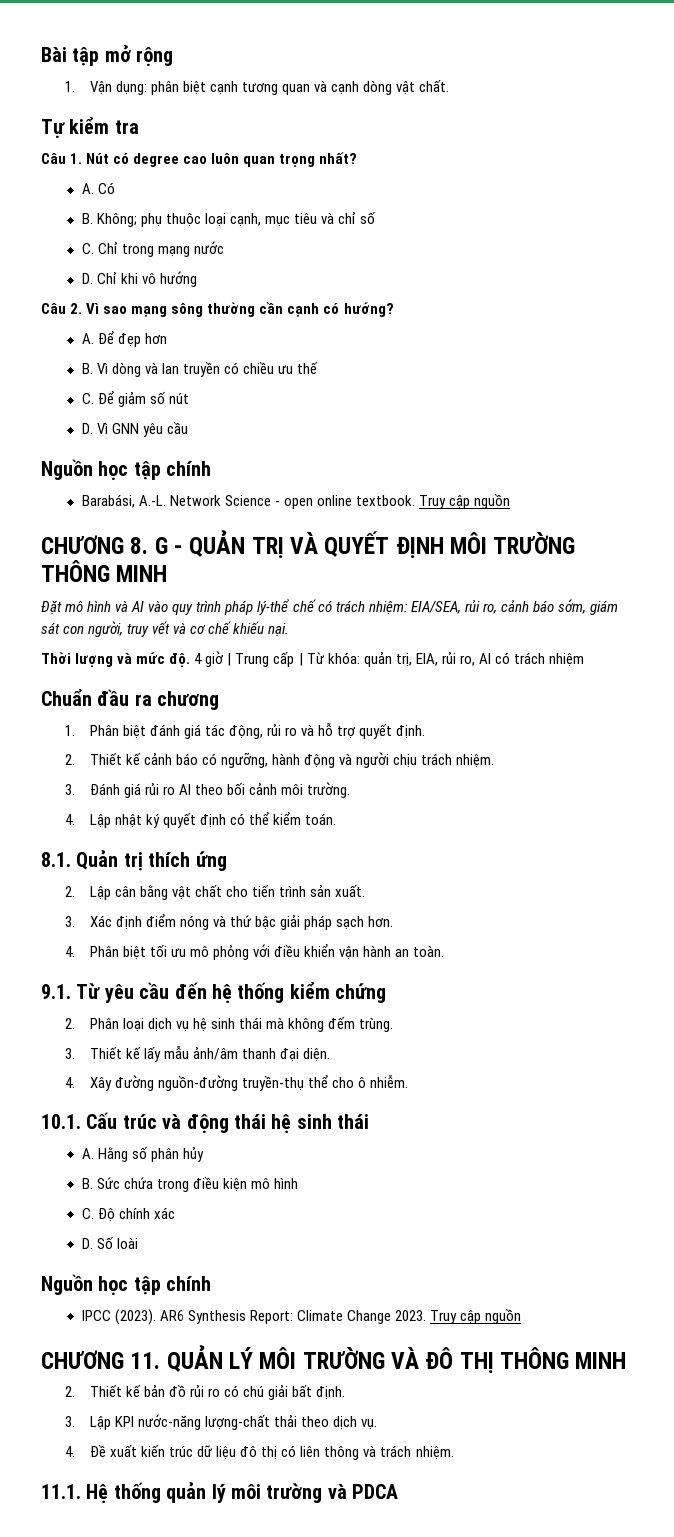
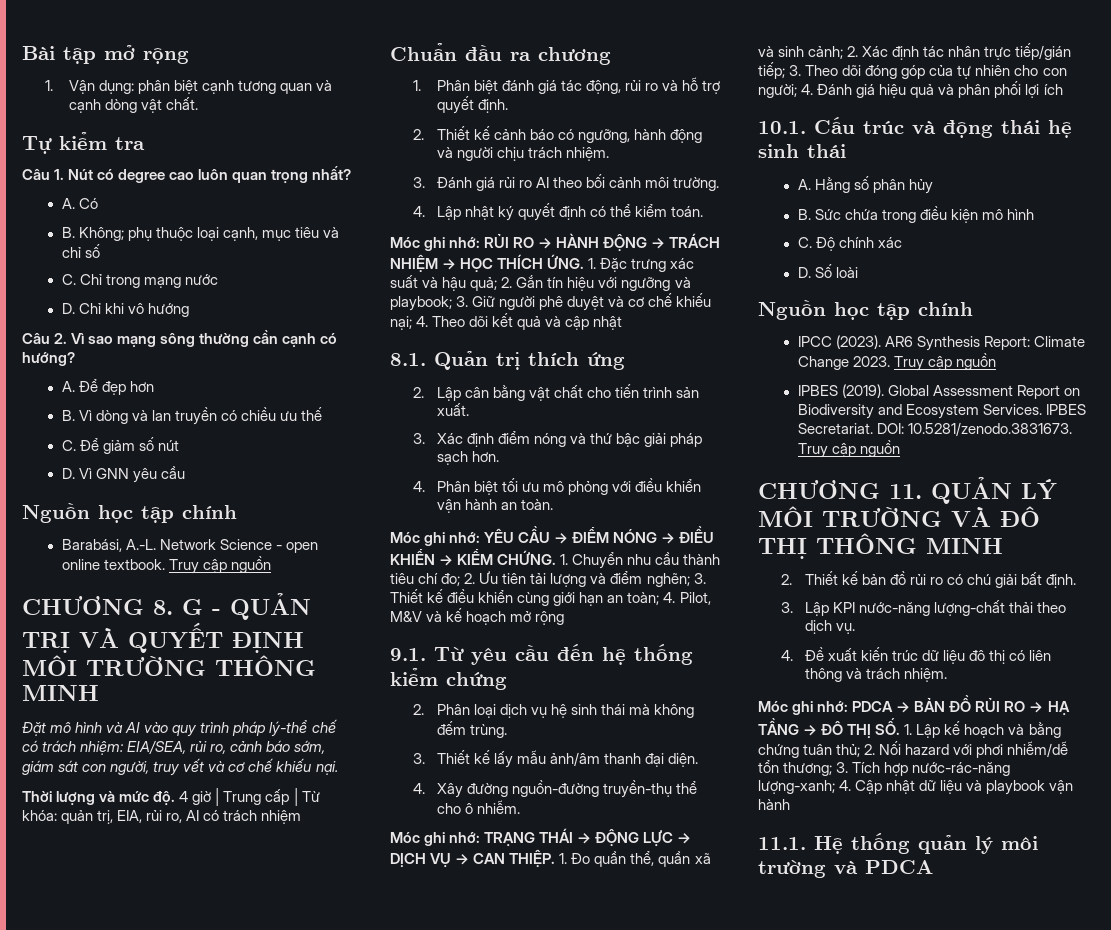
(337, 819) none -> [390,233,721,252] [390,254,695,273] [390,275,691,291] [390,293,712,311] [390,313,623,330] // Móc ghi nhớ: RỦI RO → HÀNH ĐỘNG → TRÁCH NHIỆM → HỌC THÍCH ỨNG. 1. Đặc trưng xác suất và hậu quả; 2. Gắn tín hiệu với ngưỡng và playbook; 3. Giữ người phê duyệt và cơ chế khiếu nại; 4. Theo dõi kết quả và cập nhật
(445, 951) none -> [390,526,715,546] [390,548,721,569] [390,571,706,587] [390,589,711,606] [390,608,565,625] // Móc ghi nhớ: YÊU CẦU → ĐIỂM NÓNG → ĐIỀU KHIỂN → KIỂM CHỨNG. 1. Chuyển nhu cầu thành tiêu chí đo; 2. Ưu tiên tải lượng và điểm nghẽn; 3. Thiết kế điều khiển cùng giới hạn an toàn; 4. Pilot, M&V và kế hoạch mở rộng
(409, 1081) none -> [390,828,692,847] [390,849,711,868] [758,43,1072,60] [758,62,1067,79] [758,81,1063,98] // Móc ghi nhớ: TRẠNG THÁI → ĐỘNG LỰC → DỊCH VỤ → CAN THIỆP. 1. Đo quần thể, quần xã và sinh cảnh; 2. Xác định tác nhân trực tiếp/gián tiếp; 3. Theo dõi đóng góp của tự nhiên cho con người; 4. Đánh giá hiệu quả và phân phối lợi ích
(522, 1316) none -> [797,384,1081,399] [797,404,1087,419] [797,422,1072,436] [797,440,900,458] // IPBES (2019). Global Assessment Report on Biodiversity and Ecosystem Services. IPBES Secretariat. DOI: 10.5281/zenodo.3831673. Truy cập nguồn
(454, 1453) none -> [758,695,1070,716] [758,718,1061,739] [758,741,1069,758] [758,760,1011,776] [758,780,1074,795] [758,799,790,810] // Móc ghi nhớ: PDCA → BẢN ĐỒ RỦI RO → HẠ TẦNG → ĐÔ THỊ SỐ. 1. Lập kế hoạch và bằng chứng tuân thủ; 2. Nối hazard với phơi nhiễm/dễ tổn thương; 3. Tích hợp nước-rác-năng lượng-xanh; 4. Cập nhật dữ liệu và playbook vận hành

